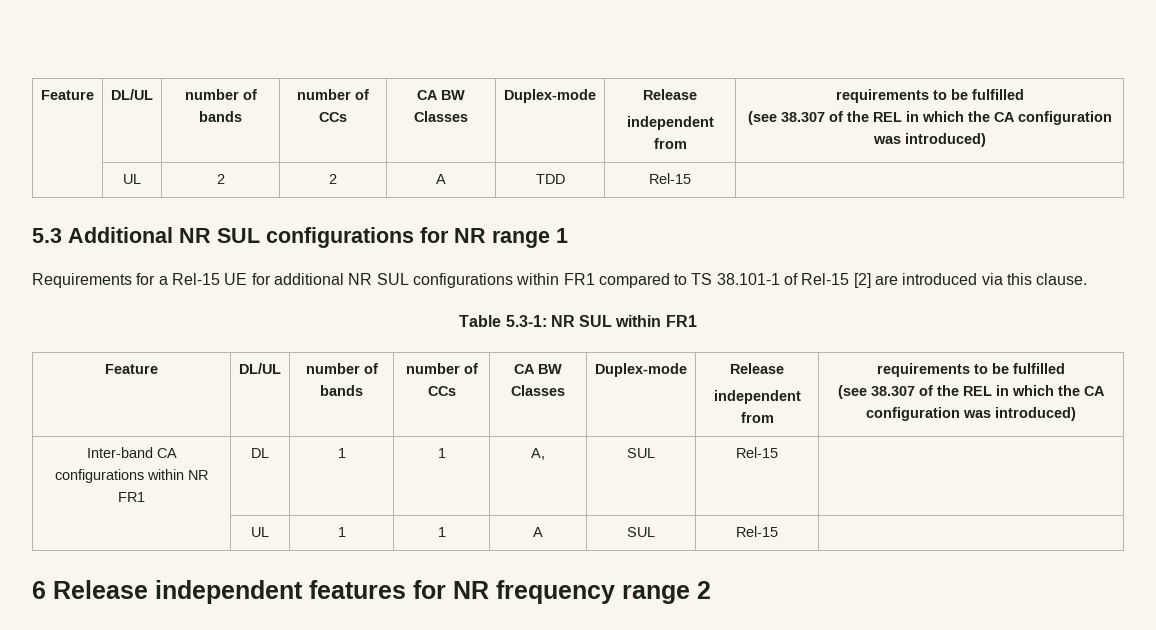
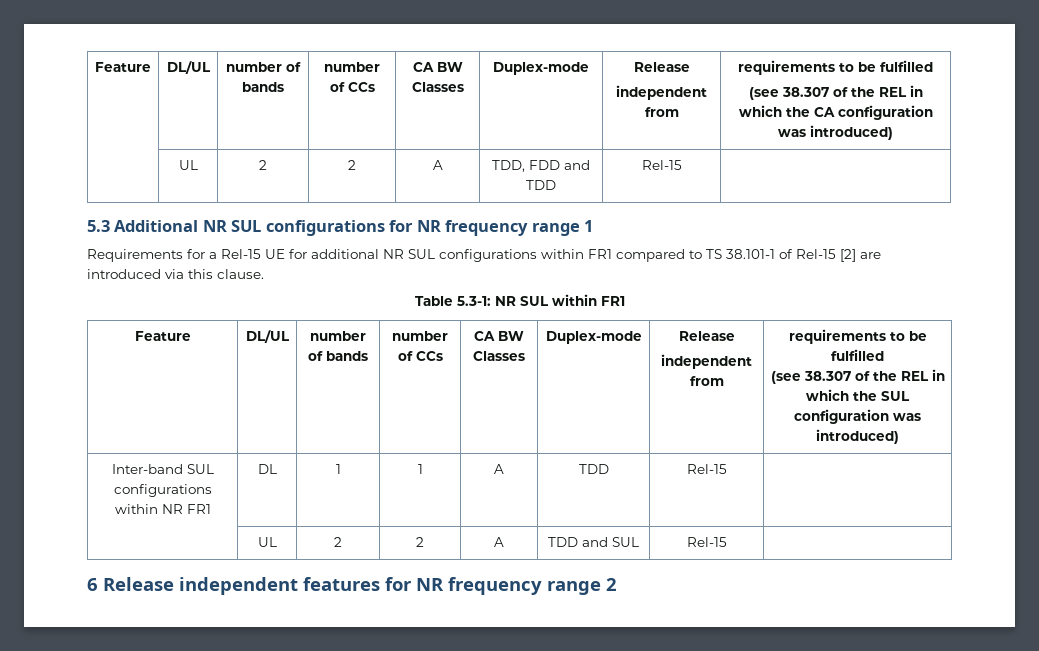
(446, 179) none -> [492,160,590,172] TDD, FDD and
(486, 235) none -> [445,220,529,236] frequency
[1084,386,1105,396] CA -> [881,391,911,401] SUL
[156,448,177,458] CA -> [186,464,214,474] SUL
[531,448,545,460] [627,448,655,458] A, | SUL -> [494,464,504,474] [578,464,609,474] A | TDD
[337,527,346,537] [437,527,446,537] [533,527,543,537] 1 | 1 | A | -> [334,537,342,547] [416,537,424,547] [494,537,504,547] [548,537,608,547] 2 | 2 | A | TDD and

